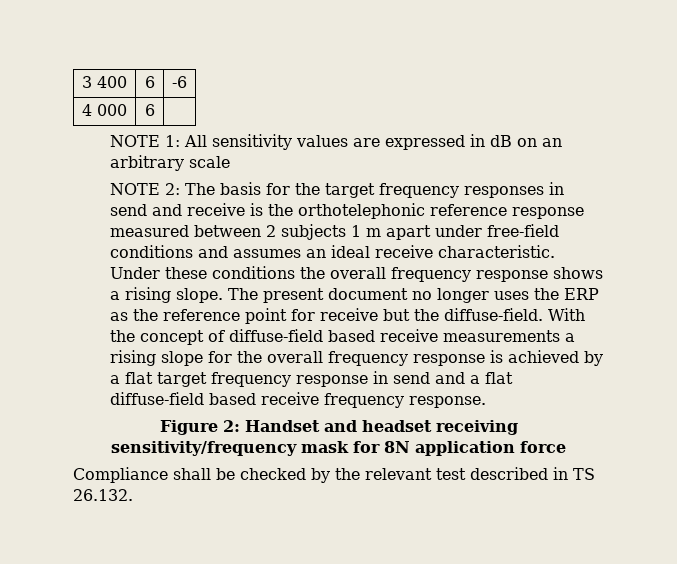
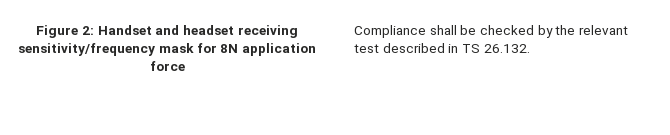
[82,76,127,88] [144,76,155,88] [172,76,187,88] [82,104,127,116] [144,104,155,116] [110,134,563,150] [110,155,231,171] [110,182,565,198] [110,203,585,219] [110,224,560,240] [110,245,556,258] [110,266,604,282] [110,287,600,303] [110,308,586,324] [110,329,576,345] [110,350,604,366] [110,371,514,387] [110,392,487,408] 3 400 | 6 | -6 // 4 000 | 6 | // NOTE 1: All sensitivity values are expressed in dB on an arbitrary scale // NOTE 2: The basis for the target frequency responses in send and receive is the orthotelephonic reference response measured between 2 subjects 1 m apart under free-field conditions and assumes an ideal receive characteristic. Under these conditions the overall frequency response shows a rising slope. The present document no longer uses the ERP as the reference point for receive but the diffuse-field. With the concept of diffuse-field based receive measurements a rising slope for the overall frequency response is achieved by a flat target frequency response in send and a flat diffuse-field based receive frequency response. // -> (36, 31) none

